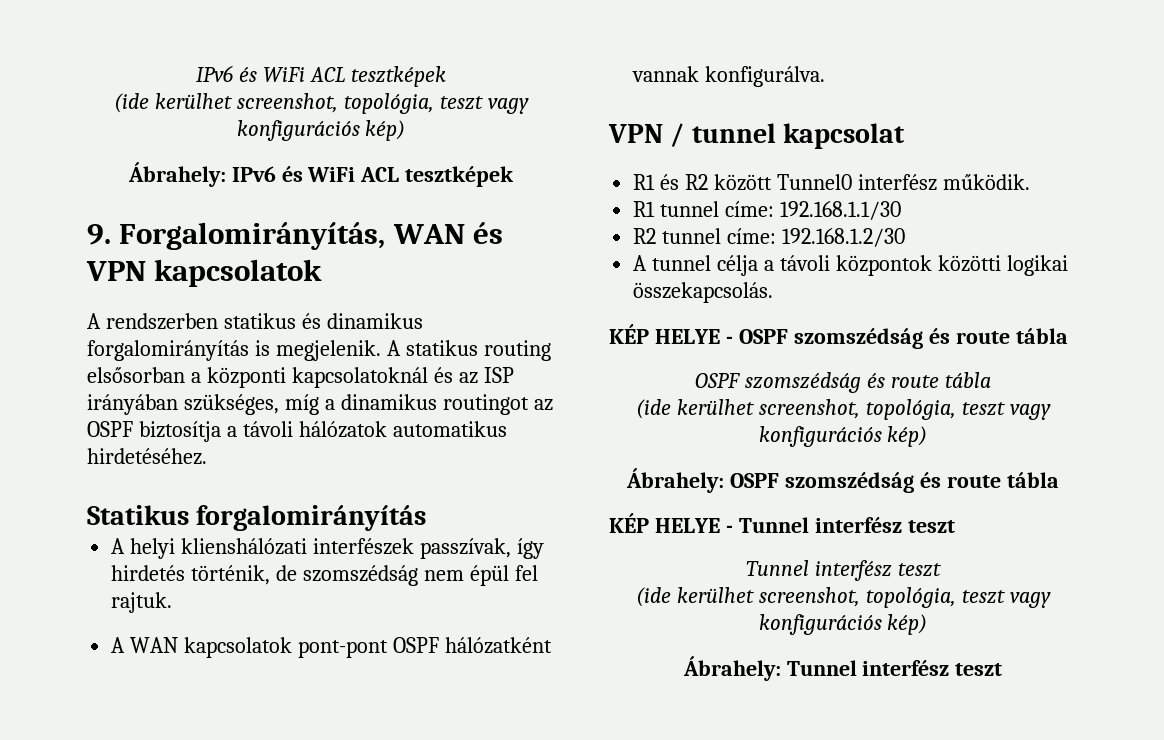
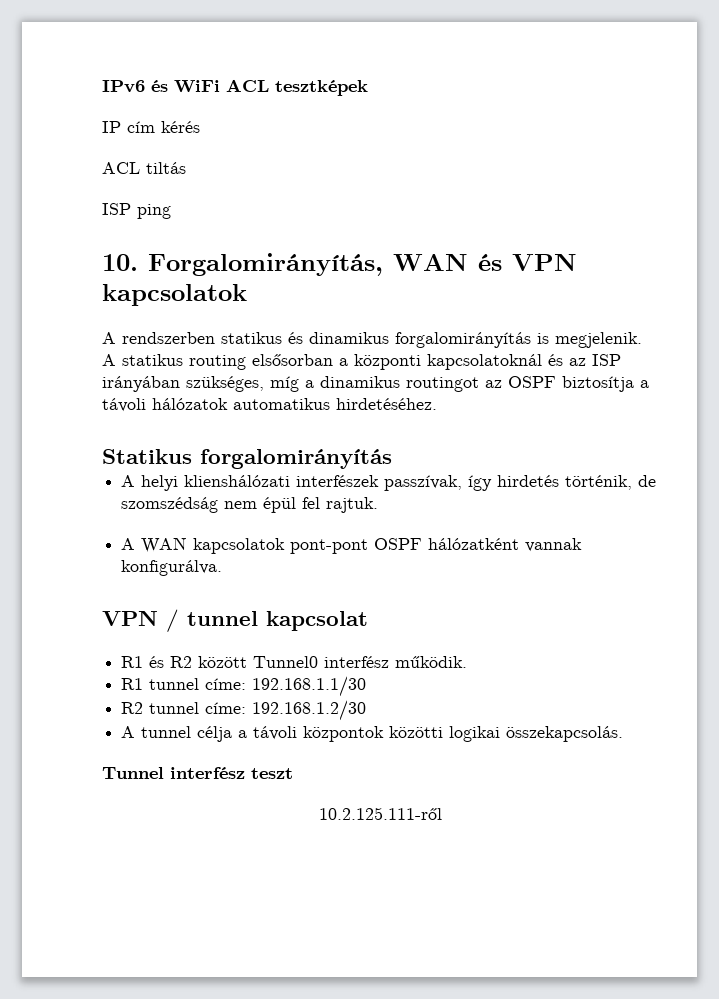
[196,65,446,87] [114,93,529,114] [236,120,406,141] [127,162,515,187] [87,224,111,245] IPv6 és WiFi ACL tesztképek // (ide kerülhet screenshot, topológia, teszt vagy konfigurációs kép) // Ábrahely: IPv6 és WiFi ACL tesztképek // 9. -> [102,79,368,96] [102,121,200,133] [102,162,186,174] [102,203,171,219] [102,254,138,271] IPv6 és WiFi ACL tesztképek // IP cím kérés // ACL tiltás // ISP ping // 10.
[609,324,1068,349] [695,372,991,393] [636,399,1051,420] [758,426,928,447] [626,468,1059,493] [609,513,955,533] [746,560,941,581] [636,587,1051,608] [758,614,928,635] [682,656,1003,681] KÉP HELYE - OSPF szomszédság és route tábla // OSPF szomszédság és route tábla // (ide kerülhet screenshot, topológia, teszt vagy konfigurációs kép) // Ábrahely: OSPF szomszédság és route tábla // KÉP HELYE - Tunnel interfész teszt // Tunnel interfész teszt // (ide kerülhet screenshot, topológia, teszt vagy konfigurációs kép) // Ábrahely: Tunnel interfész teszt -> [102,767,293,779] [319,807,442,820] Tunnel interfész teszt // 10.2.125.111-ről

